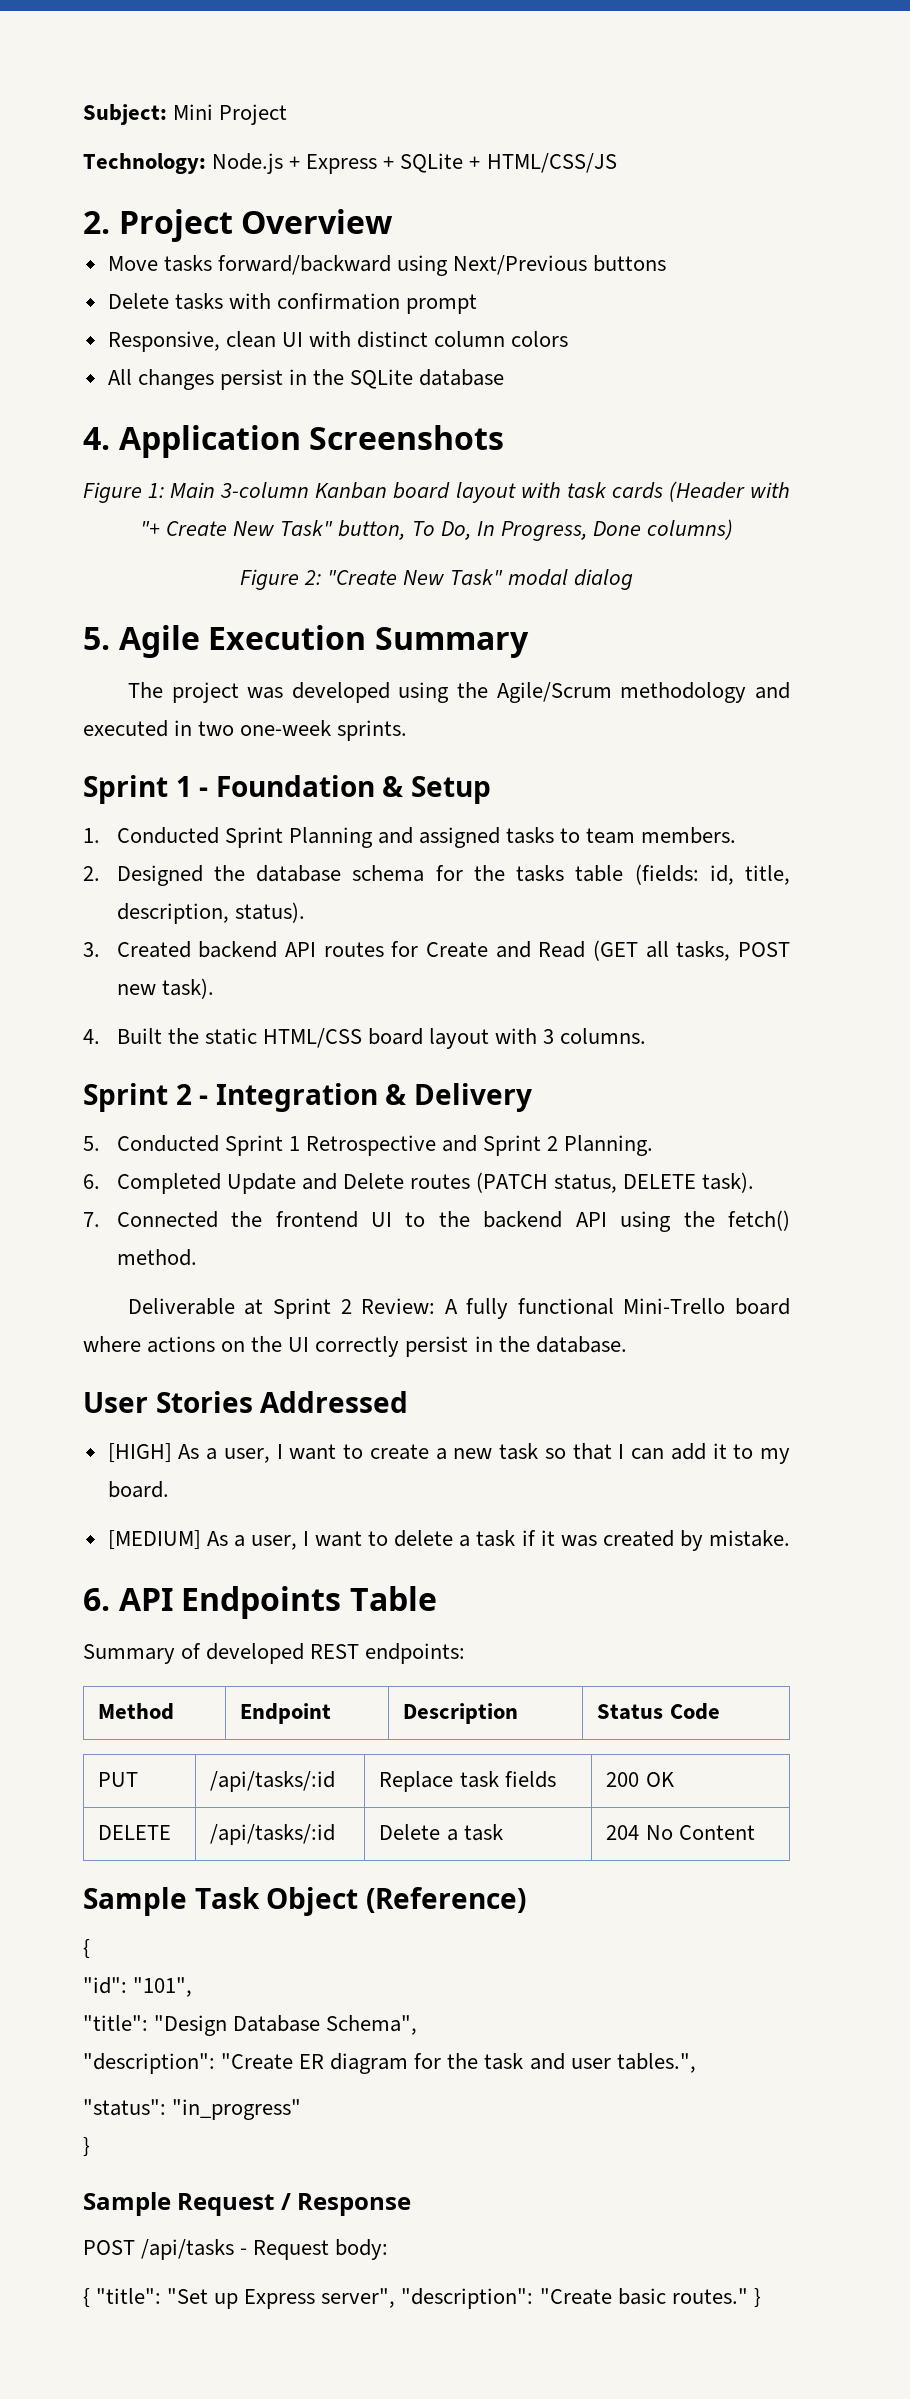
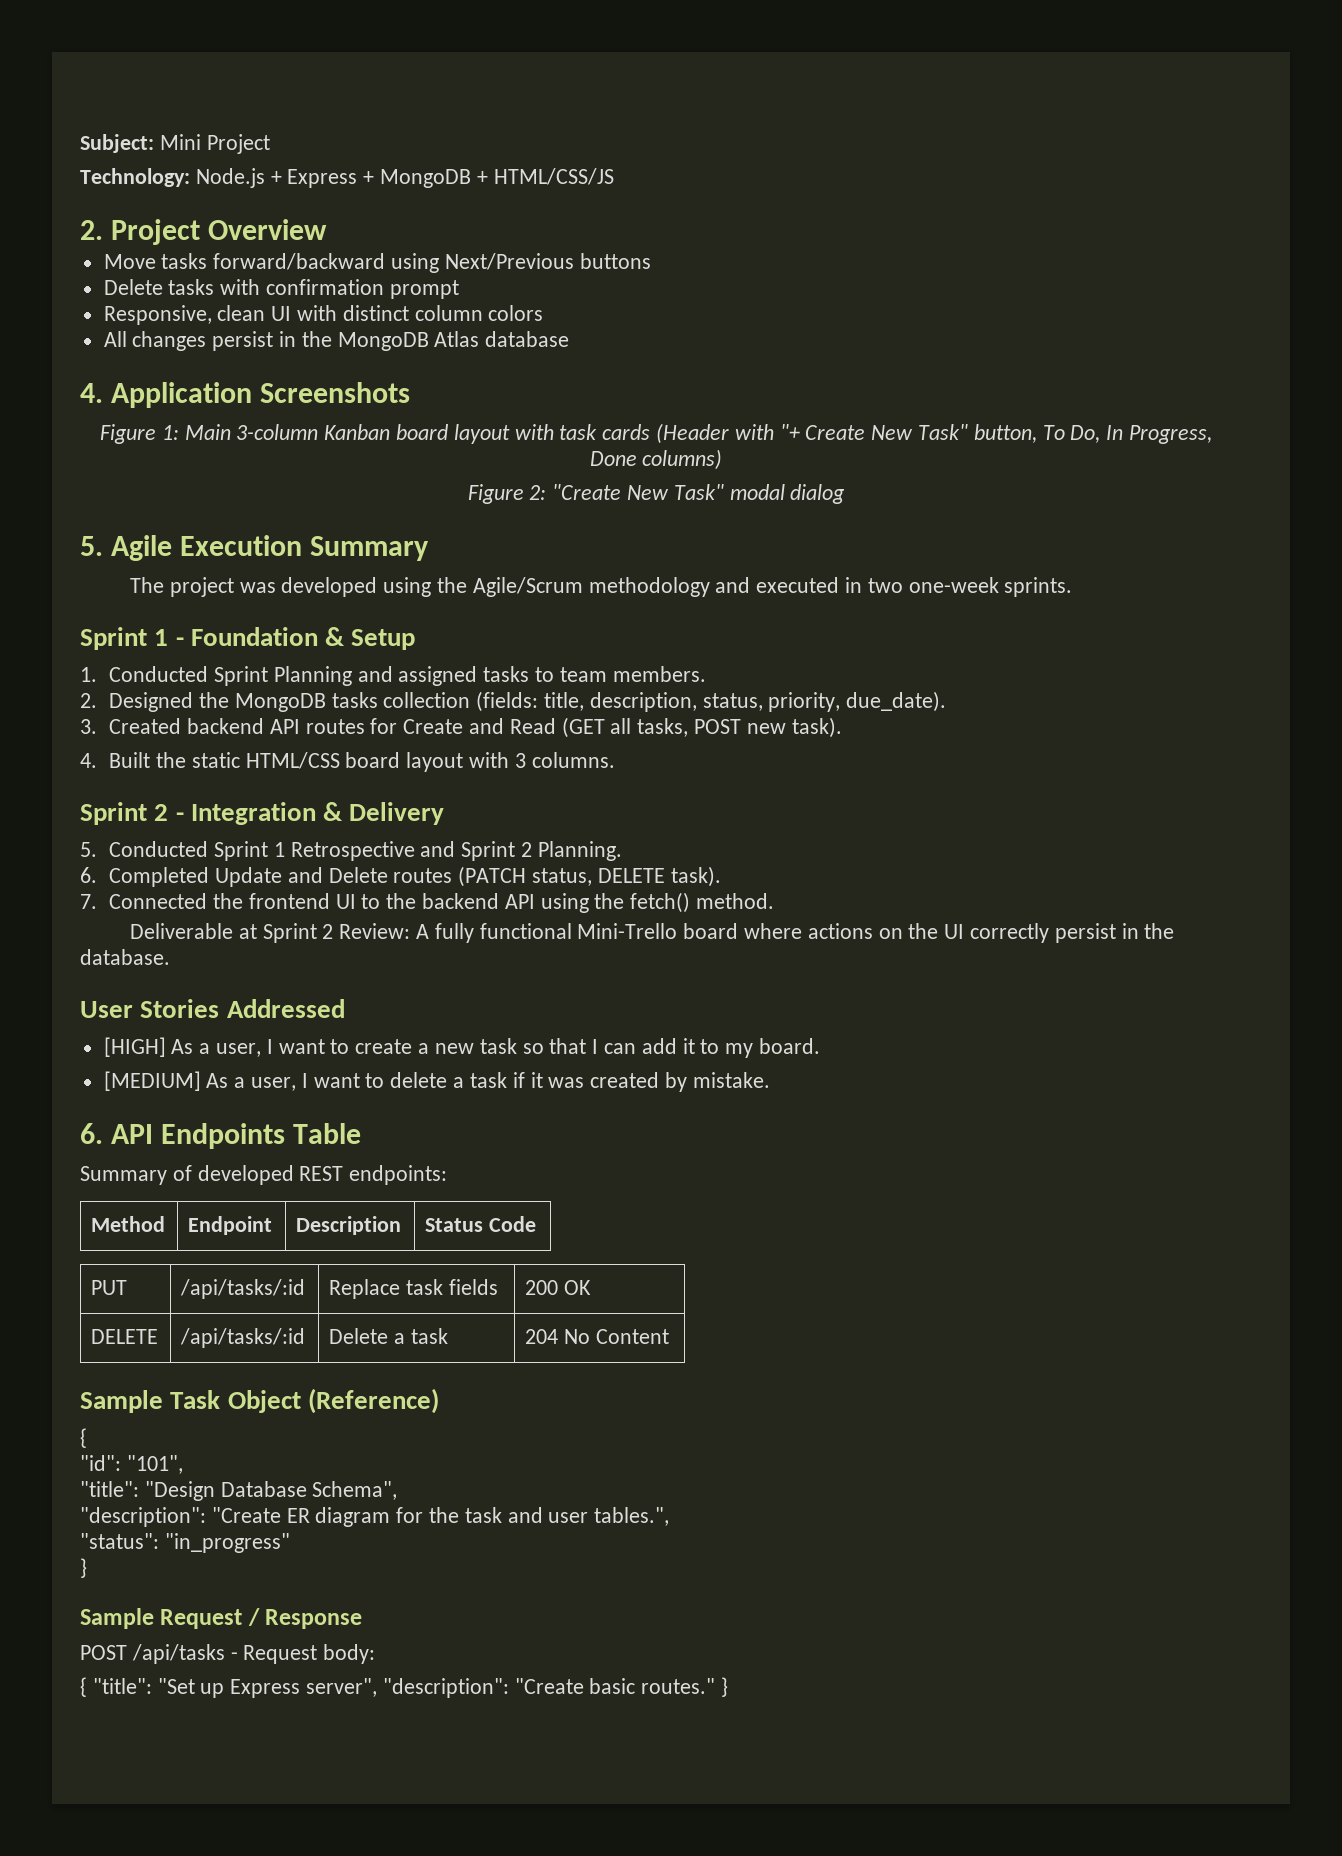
[400,153,464,173] SQLite -> [380,169,472,188] MongoDB
[350,369,414,389] SQLite -> [337,331,480,351] MongoDB Atlas
[256,864,791,885] [116,902,305,924] database schema for the tasks table (fields: id, title, description, status). -> [234,691,947,712] MongoDB tasks collection (fields: title, description, status, priority, due_date).

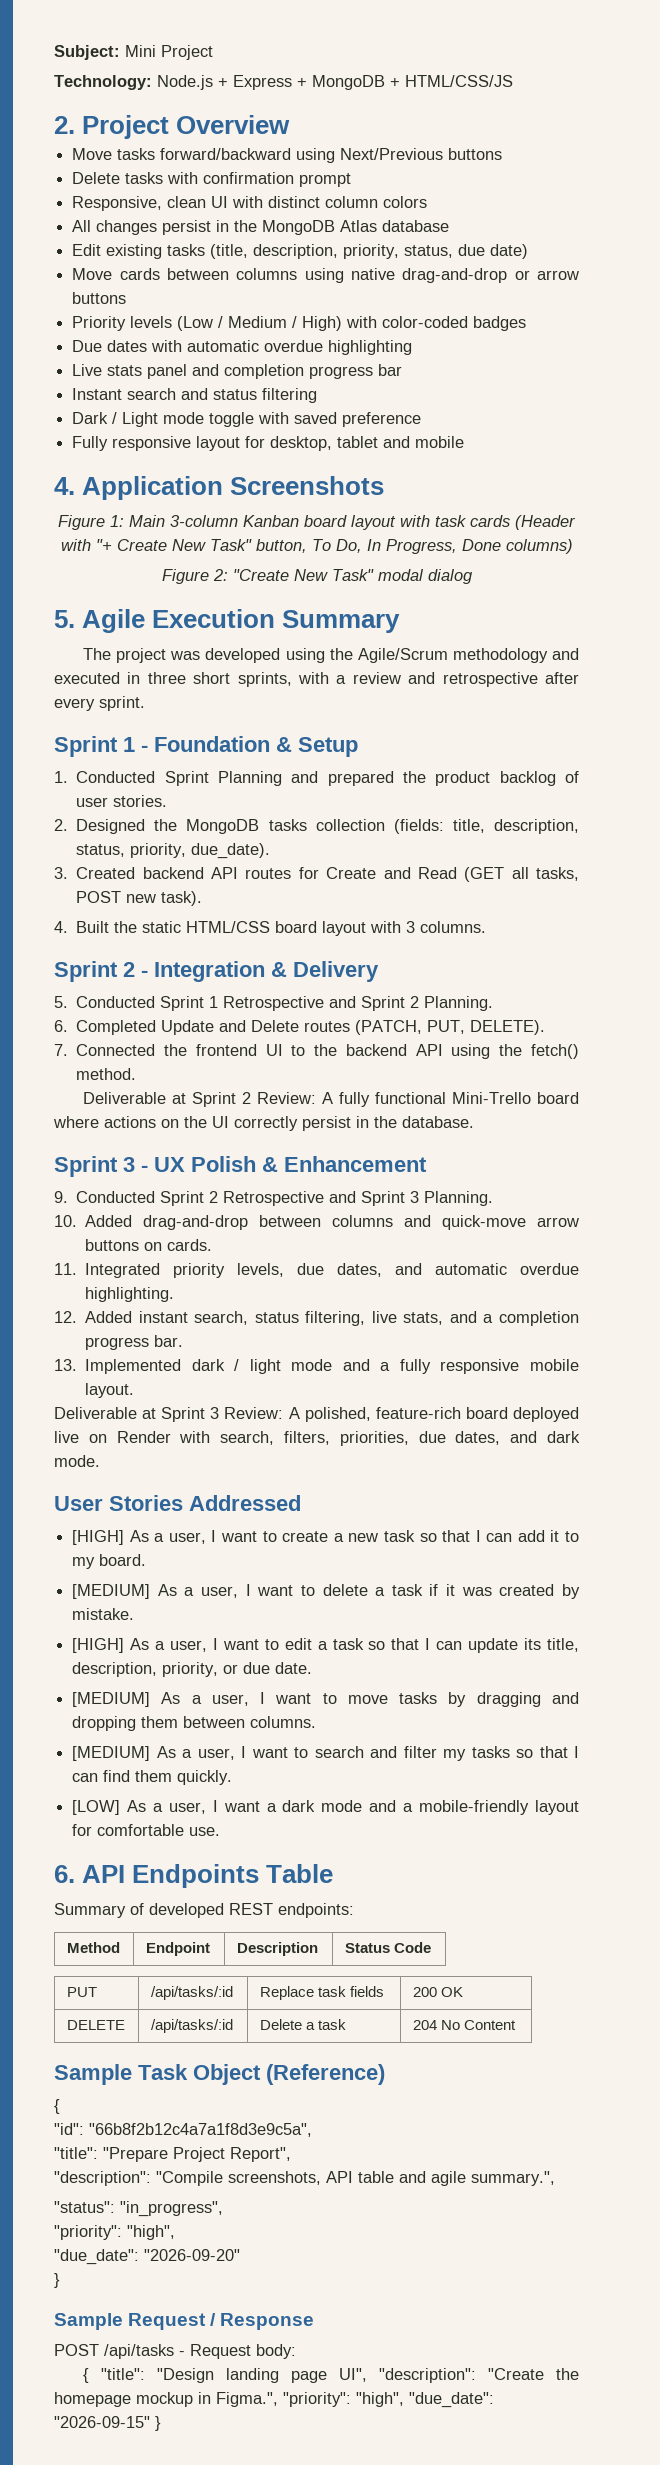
(570, 339) none -> [72,244,529,259] [72,268,579,283] [72,292,127,304] [72,316,527,331] [72,340,413,355] [72,364,403,379] [72,388,318,403] [72,412,422,427] [72,436,465,451] // Edit existing tasks (title, description, priority, status, due date) // Move cards between columns using native drag-and-drop or arrow buttons // Priority levels (Low / Medium / High) with color-coded badges // Due dates with automatic overdue highlighting // Live stats panel and completion progress bar // Instant search and status filtering // Dark / Light mode toggle with saved preference // Fully responsive layout for desktop, tablet and mobile
[867,577,1073,597] two one-week sprints. -> [147,672,579,687] [54,696,145,711] three short sprints, with a review and retrospective after every sprint.
[398,666,706,686] assigned tasks to team members. -> [327,771,579,786] [76,795,168,807] prepared the product backlog of user stories.
[458,866,721,887] (PATCH status, DELETE task). -> [355,1020,546,1035] (PATCH, PUT, DELETE).
(170, 957) none -> [54,1156,427,1177] [54,1191,494,1206] [54,1215,579,1230] [85,1239,213,1251] [54,1263,579,1278] [85,1287,175,1302] [54,1311,579,1326] [85,1335,184,1350] [54,1359,579,1374] [85,1383,135,1398] [54,1407,579,1422] [54,1431,580,1446] [54,1455,100,1467] // Sprint 3 - UX Polish & Enhancement // 9. Conducted Sprint 2 Retrospective and Sprint 3 Planning. // 10. Added drag-and-drop between columns and quick-move arrow buttons on cards. // 11. Integrated priority levels, due dates, and automatic overdue highlighting. // 12. Added instant search, status filtering, live stats, and a completion progress bar. // 13. Implemented dark / light mode and a fully responsive mobile layout. // Deliverable at Sprint 3 Review: A polished, feature-rich board deployed live on Render with search, filters, priorities, due dates, and dark mode.
(770, 1080) none -> [72,1638,580,1653] [72,1662,313,1677] [72,1692,579,1707] [72,1716,317,1731] [72,1746,579,1761] [72,1770,233,1785] [72,1800,580,1815] [72,1824,221,1836] // [HIGH] As a user, I want to edit a task so that I can update its title, description, priority, or due date. // [MEDIUM] As a user, I want to move tasks by dragging and dropping them between columns. // [MEDIUM] As a user, I want to search and filter my tasks so that I can find them quickly. // [LOW] As a user, I want a dark mode and a mobile-friendly layout for comfortable use.
[126,1455,183,1474] [80,1481,398,1501] [80,1507,670,1527] [80,1533,290,1553] "101", // "title": "Design Database Schema", // "description": "Create ER diagram for the task and user tables.", // "status": "in_progress" -> [89,2123,312,2137] [54,2147,291,2162] [54,2171,555,2186] [54,2201,223,2217] [54,2225,175,2240] [54,2249,240,2265] "66b8f2b12c4a7a1f8d3e9c5a", // "title": "Prepare Project Report", // "description": "Compile screenshots, API table and agile summary.", // "status": "in_progress", // "priority": "high", // "due_date": "2026-09-20"
[157,1678,716,1698] "Set up Express server", "description": "Create basic routes." -> [157,2368,579,2383] [54,2392,494,2408] [54,2416,150,2428] "Design landing page UI", "description": "Create the homepage mockup in Figma.", "priority": "high", "due_date": "2026-09-15"

